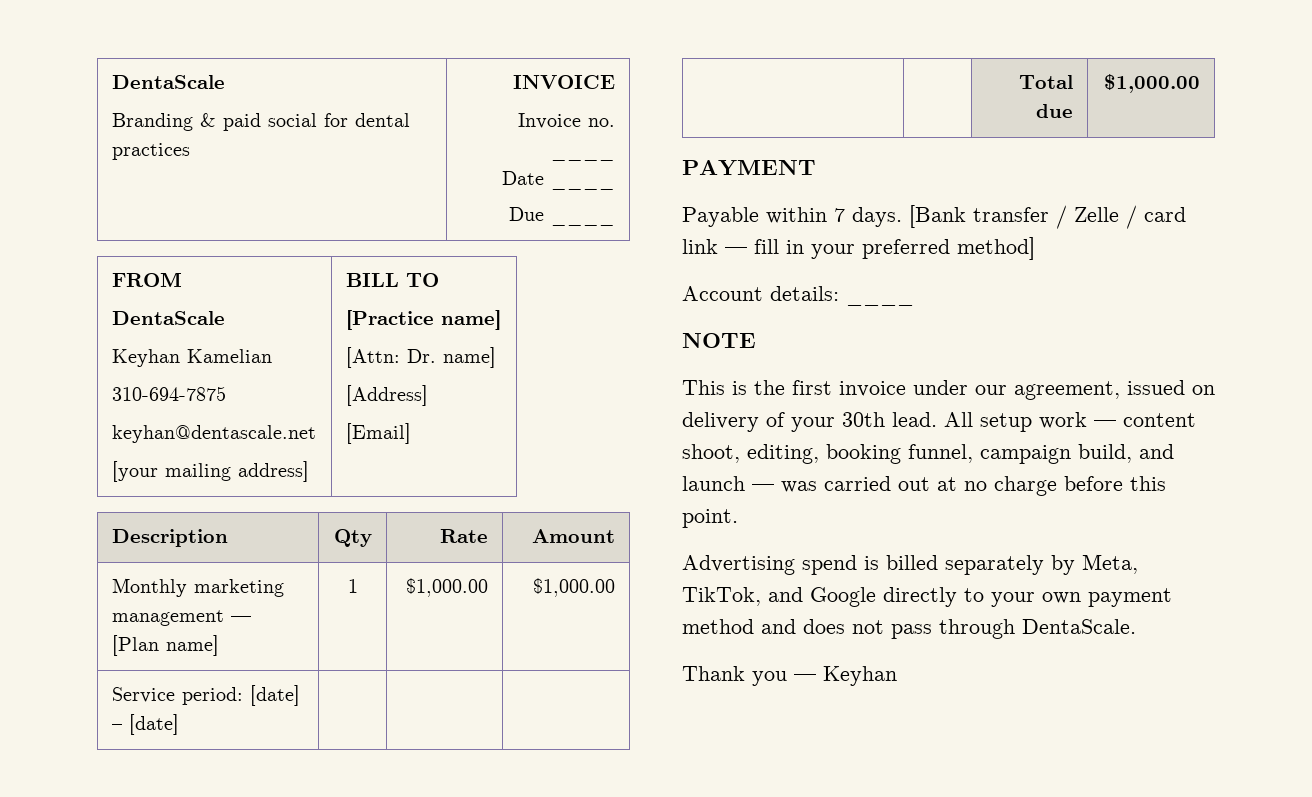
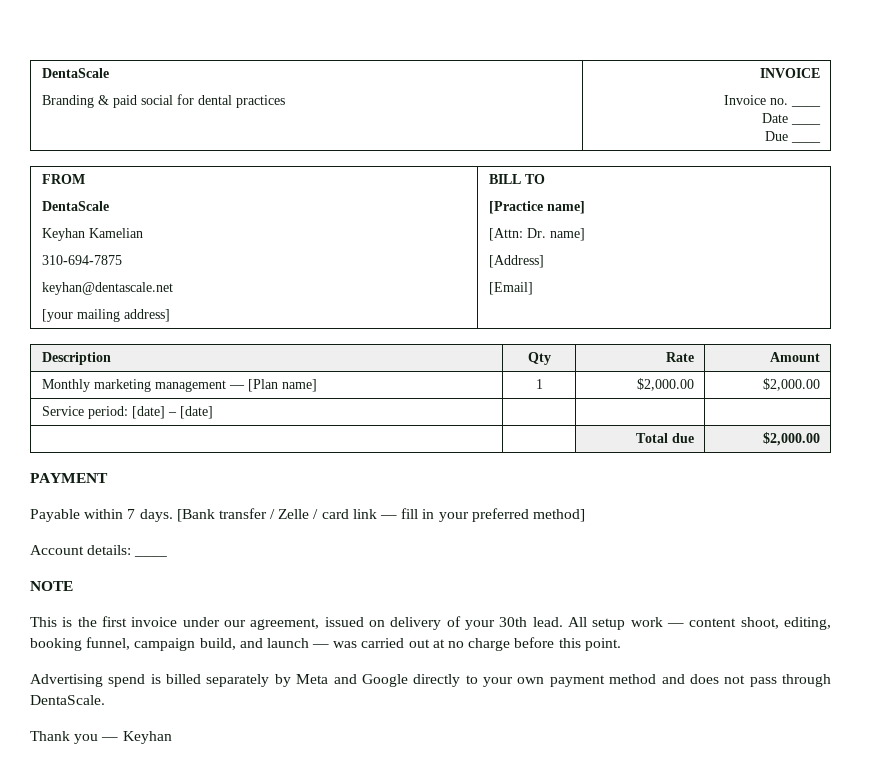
[406,578,489,597] [533,578,616,597] $1,000.00 | $1,000.00 -> [636,378,694,391] [762,378,820,391] $2,000.00 | $2,000.00
[1104,74,1201,93] $1,000.00 -> [762,432,820,446] $2,000.00
[1082,554,1138,574] [682,587,761,606] Meta, TikTok, -> [296,674,329,684] Meta

